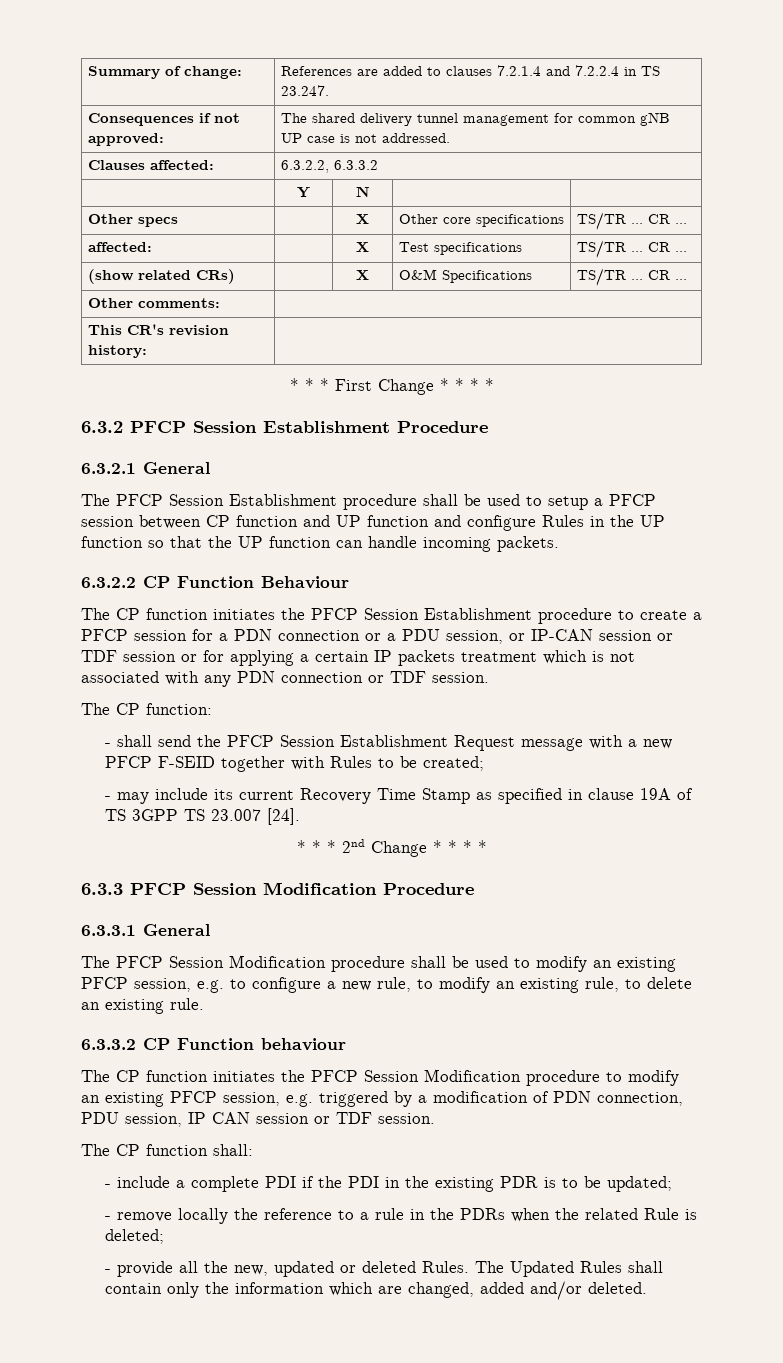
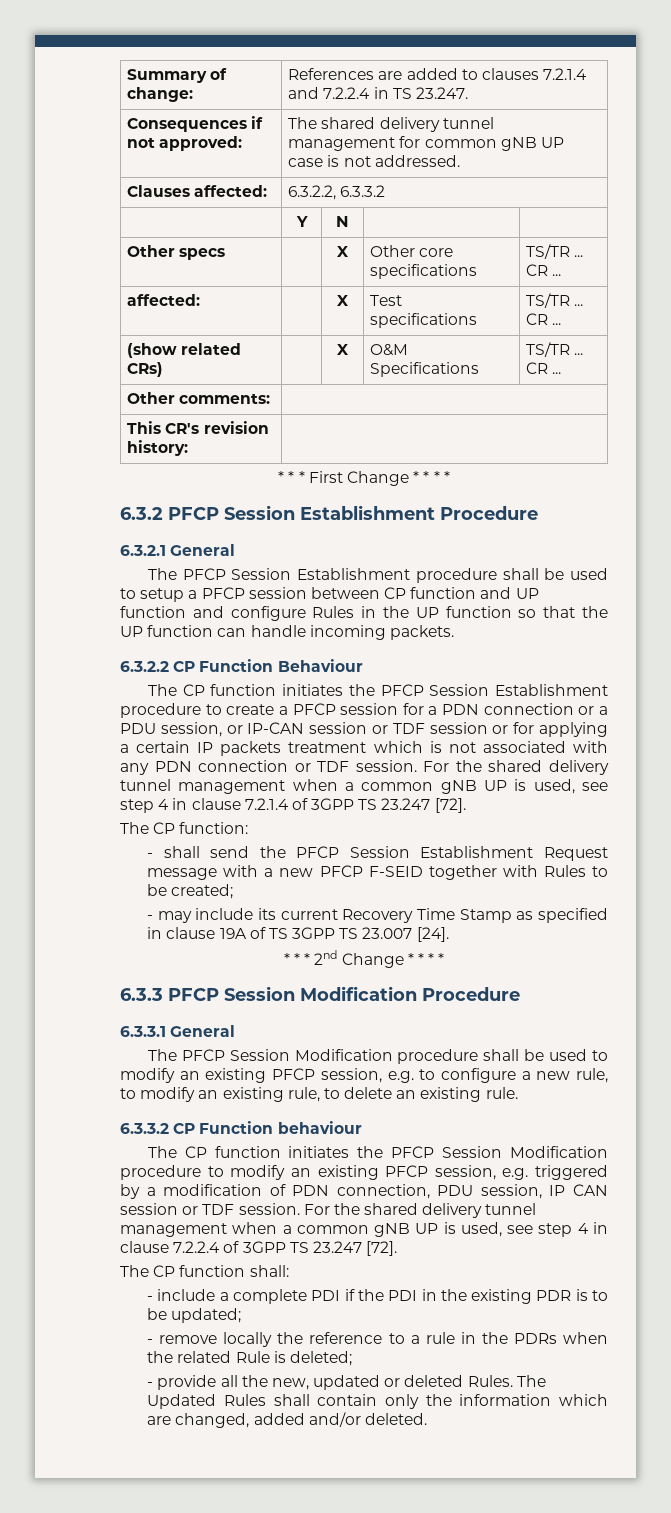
(489, 677) none -> [423,760,609,775] [120,779,608,794] [120,798,466,813] For the shared delivery tunnel management when a common gNB UP is used, see step 4 in clause 7.2.1.4 of 3GPP TS 23.247 [72].
(435, 1118) none -> [303,1203,537,1218] [120,1222,608,1237] [120,1241,398,1256] For the shared delivery tunnel management when a common gNB UP is used, see step 4 in clause 7.2.2.4 of 3GPP TS 23.247 [72].

